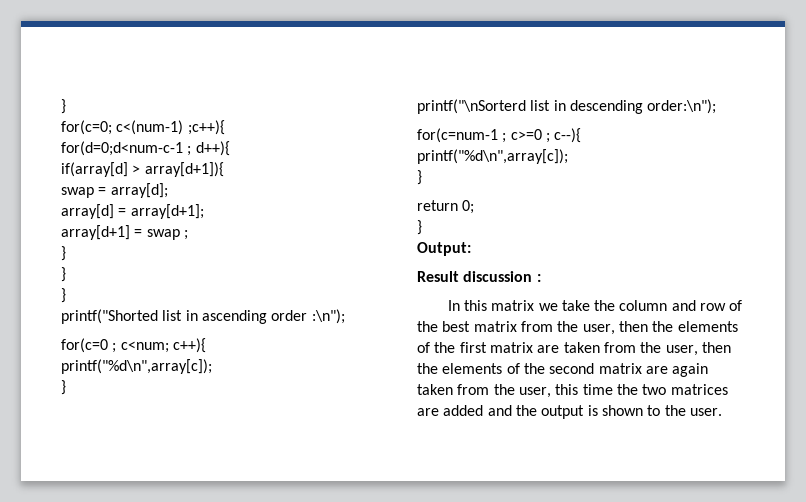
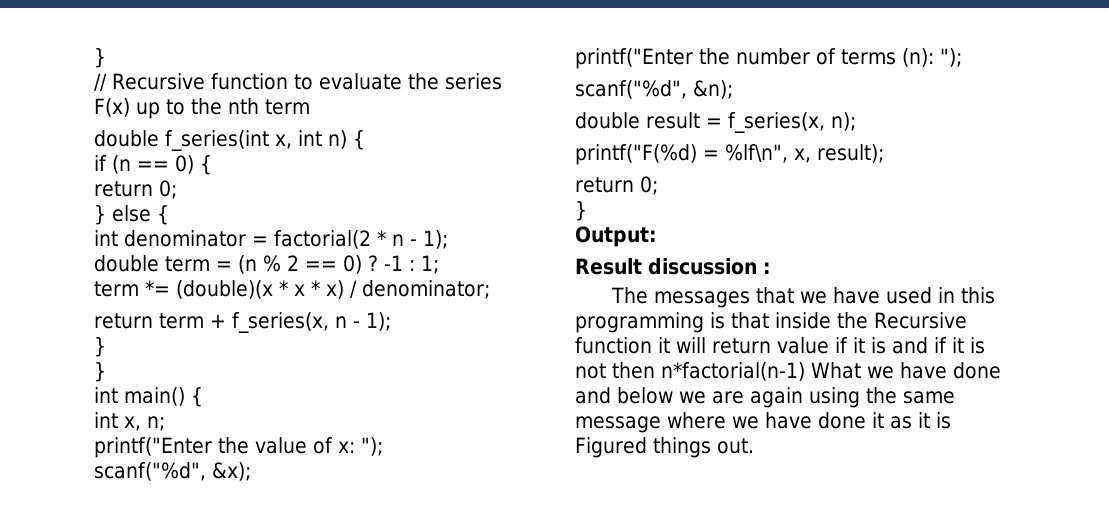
[61,99,66,114] [61,120,225,135] [61,141,230,156] [61,162,224,177] [61,183,168,198] [61,204,204,219] [61,225,188,240] [61,246,66,261] [61,267,66,282] [61,288,66,303] [61,309,345,324] [61,338,206,353] [61,359,212,374] [61,380,66,395] [417,99,717,114] [417,128,582,143] [417,149,568,164] [417,170,422,185] } // for(c=0; c<(num-1) ;c++){ // for(d=0;d<num-c-1 ; d++){ // if(array[d] > array[d+1]){ // swap = array[d]; // array[d] = array[d+1]; // array[d+1] = swap ; // } // } // } // printf("Shorted list in ascending order :\n"); // for(c=0 ; c<num; c++){ // printf("%d\n",array[c]); // } // printf("\nSorterd list in descending order:\n"); // for(c=num-1 ; c>=0 ; c--){ // printf("%d\n",array[c]); // } -> [94,48,106,68] [94,73,502,91] [94,98,310,119] [94,130,365,151] [94,155,212,175] [94,180,177,199] [94,205,169,225] [94,230,448,249] [94,255,439,274] [94,280,490,299] [94,312,391,333] [94,337,106,357] [94,362,106,382] [94,387,203,407] [94,412,165,431] [94,437,383,458] [94,462,251,481] [575,48,962,69] [575,80,733,99] [575,112,856,133] [575,144,884,165] } // // Recursive function to evaluate the series F(x) up to the nth term // double f_series(int x, int n) { // if (n == 0) { // return 0; // } else { // int denominator = factorial(2 * n - 1); // double term = (n % 2 == 0) ? -1 : 1; // term *= (double)(x * x * x) / denominator; // return term + f_series(x, n - 1); // } // } // int main() { // int x, n; // printf("Enter the value of x: "); // scanf("%d", &x); // printf("Enter the number of terms (n): "); // scanf("%d", &n); // double result = f_series(x, n); // printf("F(%d) = %lf\n", x, result);
[447,300,743,311] [417,321,738,335] [417,342,731,356] [417,363,709,377] [417,384,728,398] [417,405,722,419] In this matrix we take the column and row of the best matrix from the user, then the elements of the first matrix are taken from the user, then the elements of the second matrix are again taken from the user, this time the two matrices are added and the output is shown to the user. -> [610,287,995,308] [575,312,967,333] [575,337,985,354] [575,362,1001,381] [575,387,955,408] [575,412,951,433] [575,437,754,458] The messages that we have used in this programming is that inside the Recursive function it will return value if it is and if it is not then n*factorial(n-1) What we have done and below we are again using the same message where we have done it as it is Figured things out.

